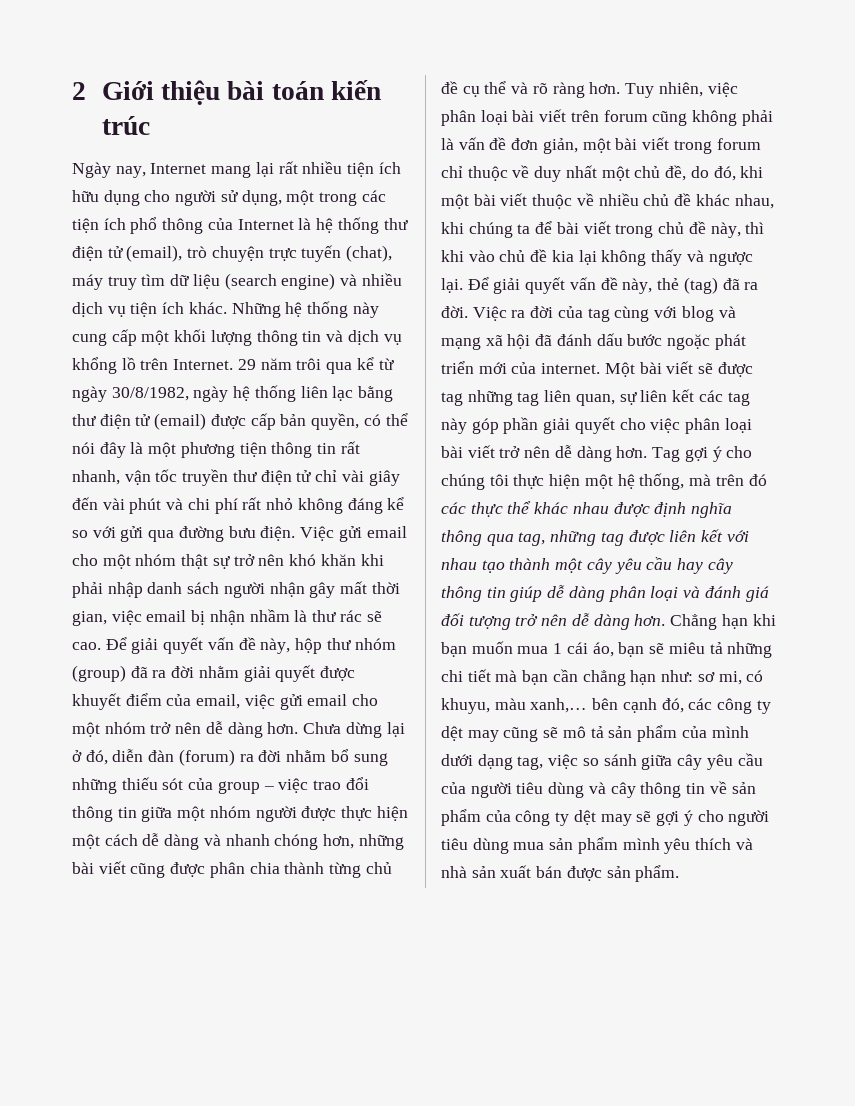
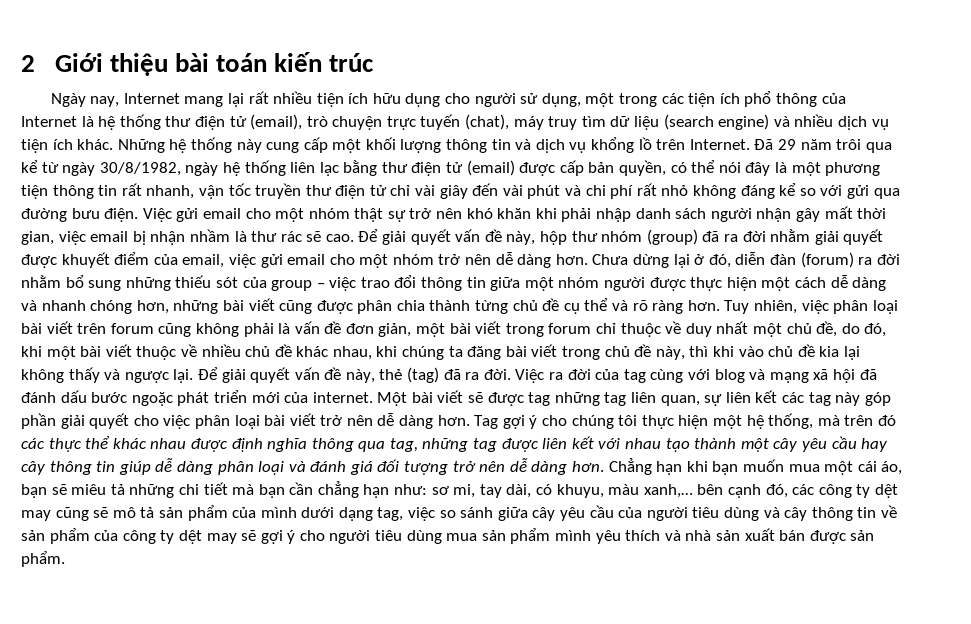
(234, 364) none -> [754,139,774,150] Đã
[535,221,553,234] để -> [467,346,502,360] đăng
[553,643,563,654] 1 -> [824,461,854,475] một
(742, 678) none -> [479,484,532,498] tay dài,

